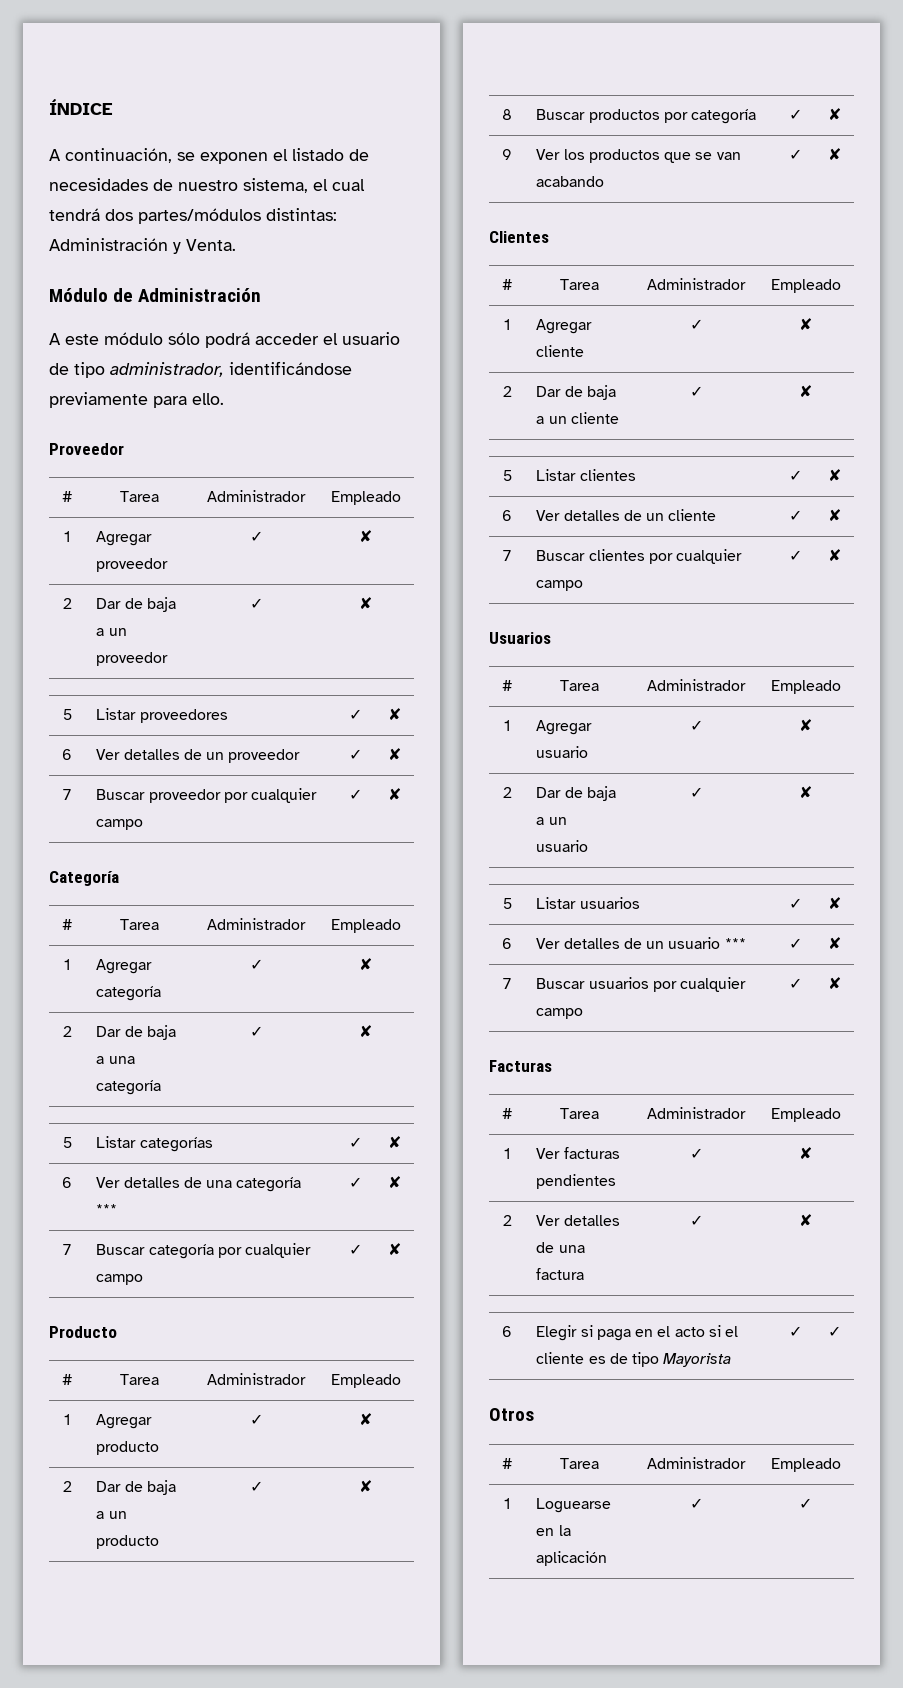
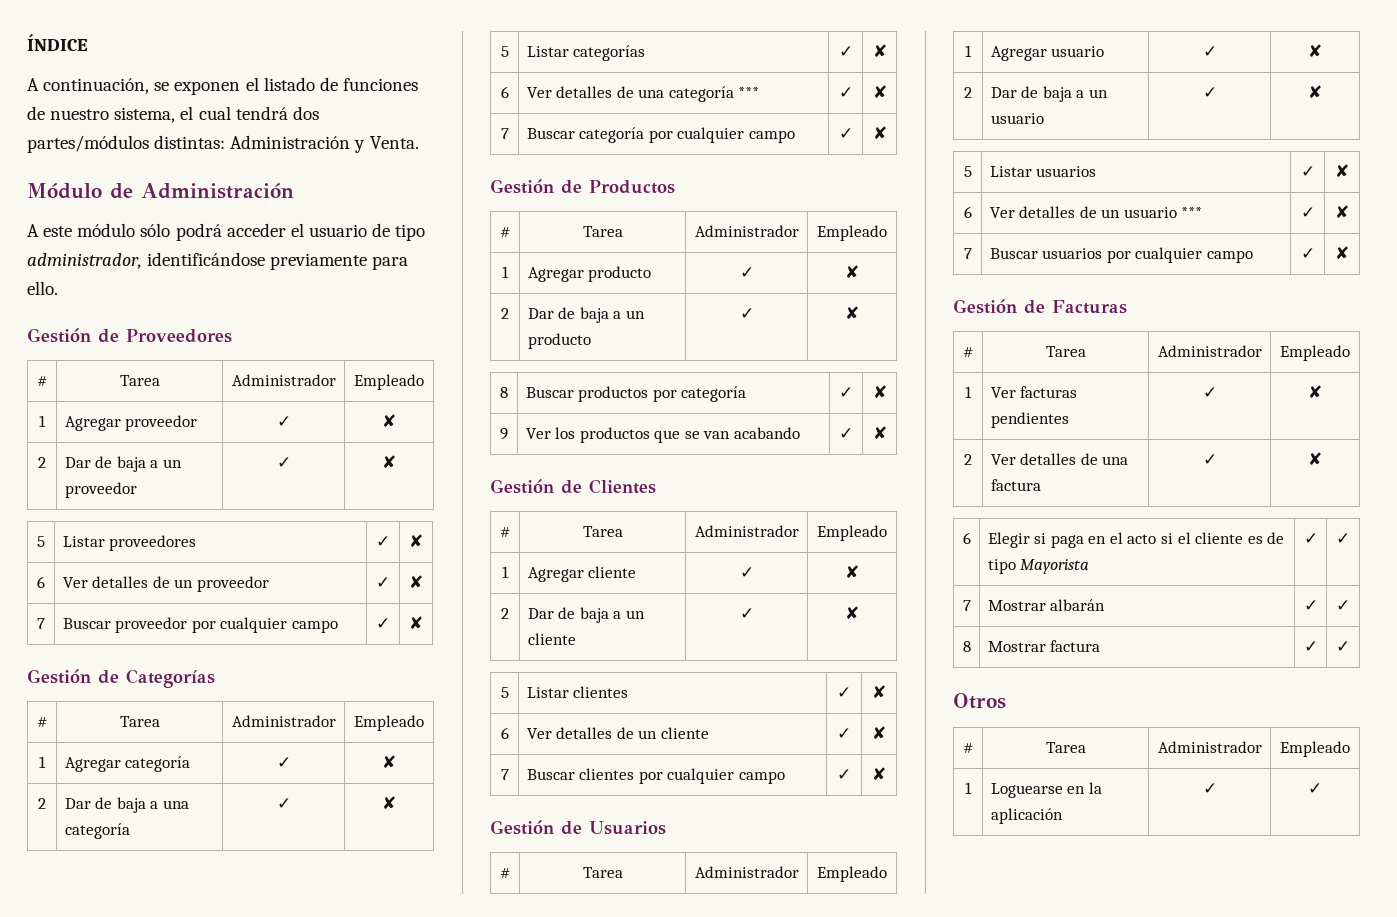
[49,178,148,191] necesidades -> [342,78,418,91] funciones
[49,443,124,455] Proveedor -> [27,328,232,343] Gestión de Proveedores
[49,871,119,886] Categoría -> [27,669,215,688] Gestión de Categorías
[49,1326,117,1338] Producto -> [490,179,675,194] Gestión de Productos
(841, 154) none -> [490,479,582,494] Gestión de
(841, 555) none -> [490,820,582,835] Gestión de
(841, 983) none -> [953,299,1045,314] Gestión de
(841, 1331) none -> [962,600,971,611] [987,599,1106,611] [1303,600,1318,611] [1336,600,1350,611] [962,641,971,652] [987,640,1101,652] [1303,641,1318,652] [1336,641,1350,652] // 7 | Mostrar albarán | ✓ | ✓ // 8 | Mostrar factura | ✓ | ✓

